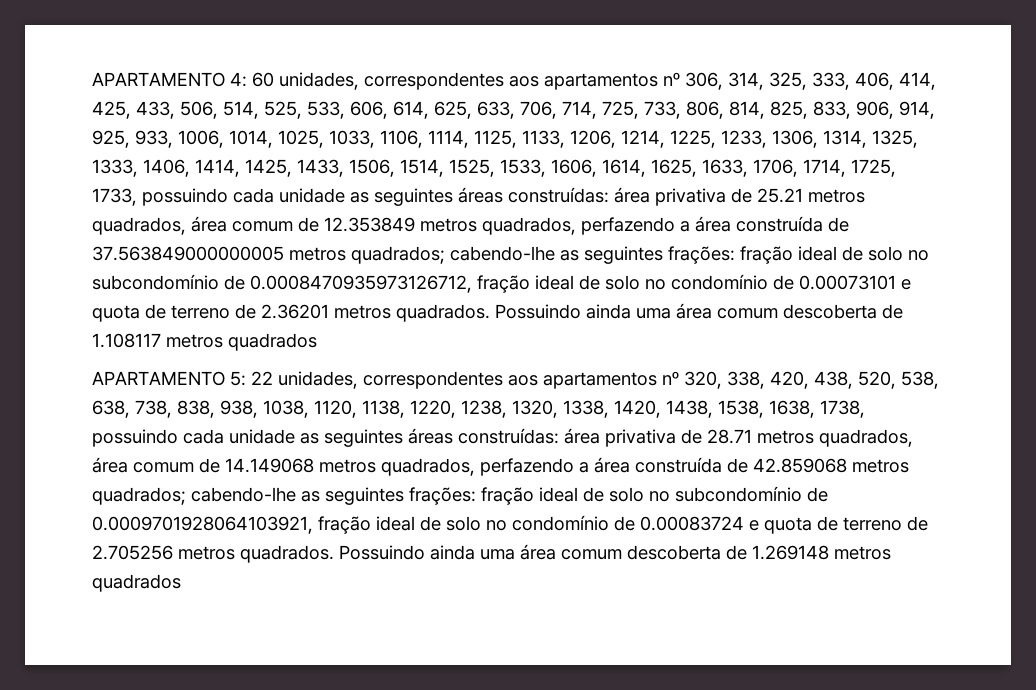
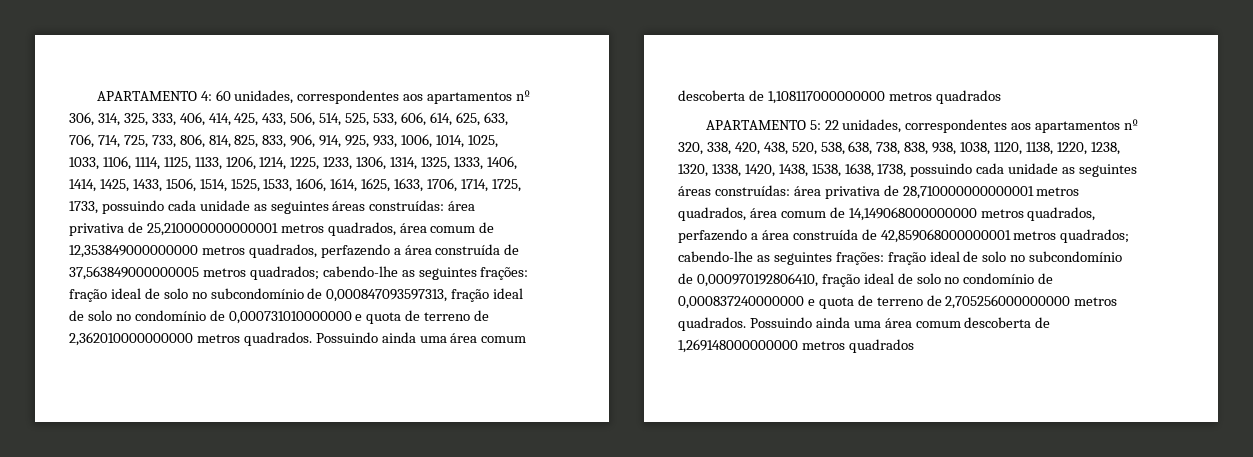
[757,188,865,203] [92,216,849,235] [92,246,284,261] 25.21 metros quadrados, área comum de 12.353849 metros quadrados, perfazendo a área construída de 37.563849000000005 -> [146,222,495,236] [69,244,520,258] [69,266,199,280] 25,210000000000001 metros quadrados, área comum de 12,353849000000000 metros quadrados, perfazendo a área construída de 37,563849000000005
[250,274,911,293] [92,303,903,322] [92,333,161,348] 0.0008470935973126712, fração ideal de solo no condomínio de 0.00073101 e quota de terreno de 2.36201 metros quadrados. Possuindo ainda uma área comum descoberta de 1.108117 -> [326,288,524,302] [69,310,490,324] [69,332,527,346] [678,90,885,104] 0,000847093597313, fração ideal de solo no condomínio de 0,000731010000000 e quota de terreno de 2,362010000000000 metros quadrados. Possuindo ainda uma área comum descoberta de 1,108117000000000
[707,429,913,447] [92,457,847,476] 28.71 metros quadrados, área comum de 14.149068 metros quadrados, perfazendo a área construída de 42.859068 -> [902,186,1080,199] [678,207,1096,221] [678,229,1011,243] 28,710000000000001 metros quadrados, área comum de 14,149068000000000 metros quadrados, perfazendo a área construída de 42,859068000000001
[92,515,928,534] [92,544,829,563] 0.0009701928064103921, fração ideal de solo no condomínio de 0.00083724 e quota de terreno de 2.705256 metros quadrados. Possuindo ainda uma área comum descoberta de 1.269148 -> [696,273,1054,287] [678,295,1118,309] [678,317,1051,331] [678,339,798,353] 0,000970192806410, fração ideal de solo no condomínio de 0,000837240000000 e quota de terreno de 2,705256000000000 metros quadrados. Possuindo ainda uma área comum descoberta de 1,269148000000000

